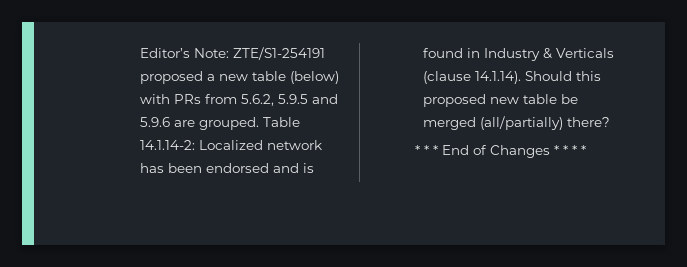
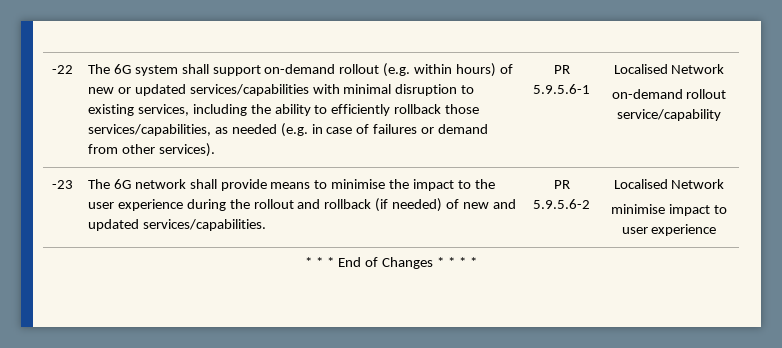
[140,47,326,60] [140,71,340,84] [140,94,339,106] [140,117,301,130] [140,140,323,150] [140,163,315,173] [423,48,615,61] [423,71,602,84] [423,94,579,107] [423,116,611,130] Editor’s Note: ZTE/S1-254191 proposed a new table (below) with PRs from 5.6.2, 5.9.5 and 5.9.6 are grouped. Table 14.1.14-2: Localized network has been endorsed and is found in Industry & Verticals (clause 14.1.14). Should this proposed new table be merged (all/partially) there? -> [51,65,73,74] [87,63,513,77] [87,84,475,96] [87,104,480,116] [87,123,489,137] [87,143,215,157] [553,65,570,74] [533,84,590,94] [613,64,725,74] [611,89,727,99] [617,109,721,121] [51,180,73,189] [87,179,495,191] [87,198,516,212] [87,219,266,231] [553,180,570,189] [533,199,590,209] [613,179,725,189] [611,204,727,216] [621,224,717,236] -22 | The 6G system shall support on-demand rollout (e.g. within hours) of new or updated services/capabilities with minimal disruption to existing services, including the ability to efficiently rollback those services/capabilities, as needed (e.g. in case of failures or demand from other services). | PR 5.9.5.6-1 | Localised Network // on-demand rollout service/capability // -23 | The 6G network shall provide means to minimise the impact to the user experience during the rollout and rollback (if needed) of new and updated services/capabilities. | PR 5.9.5.6-2 | Localised Network // minimise impact to user experience

